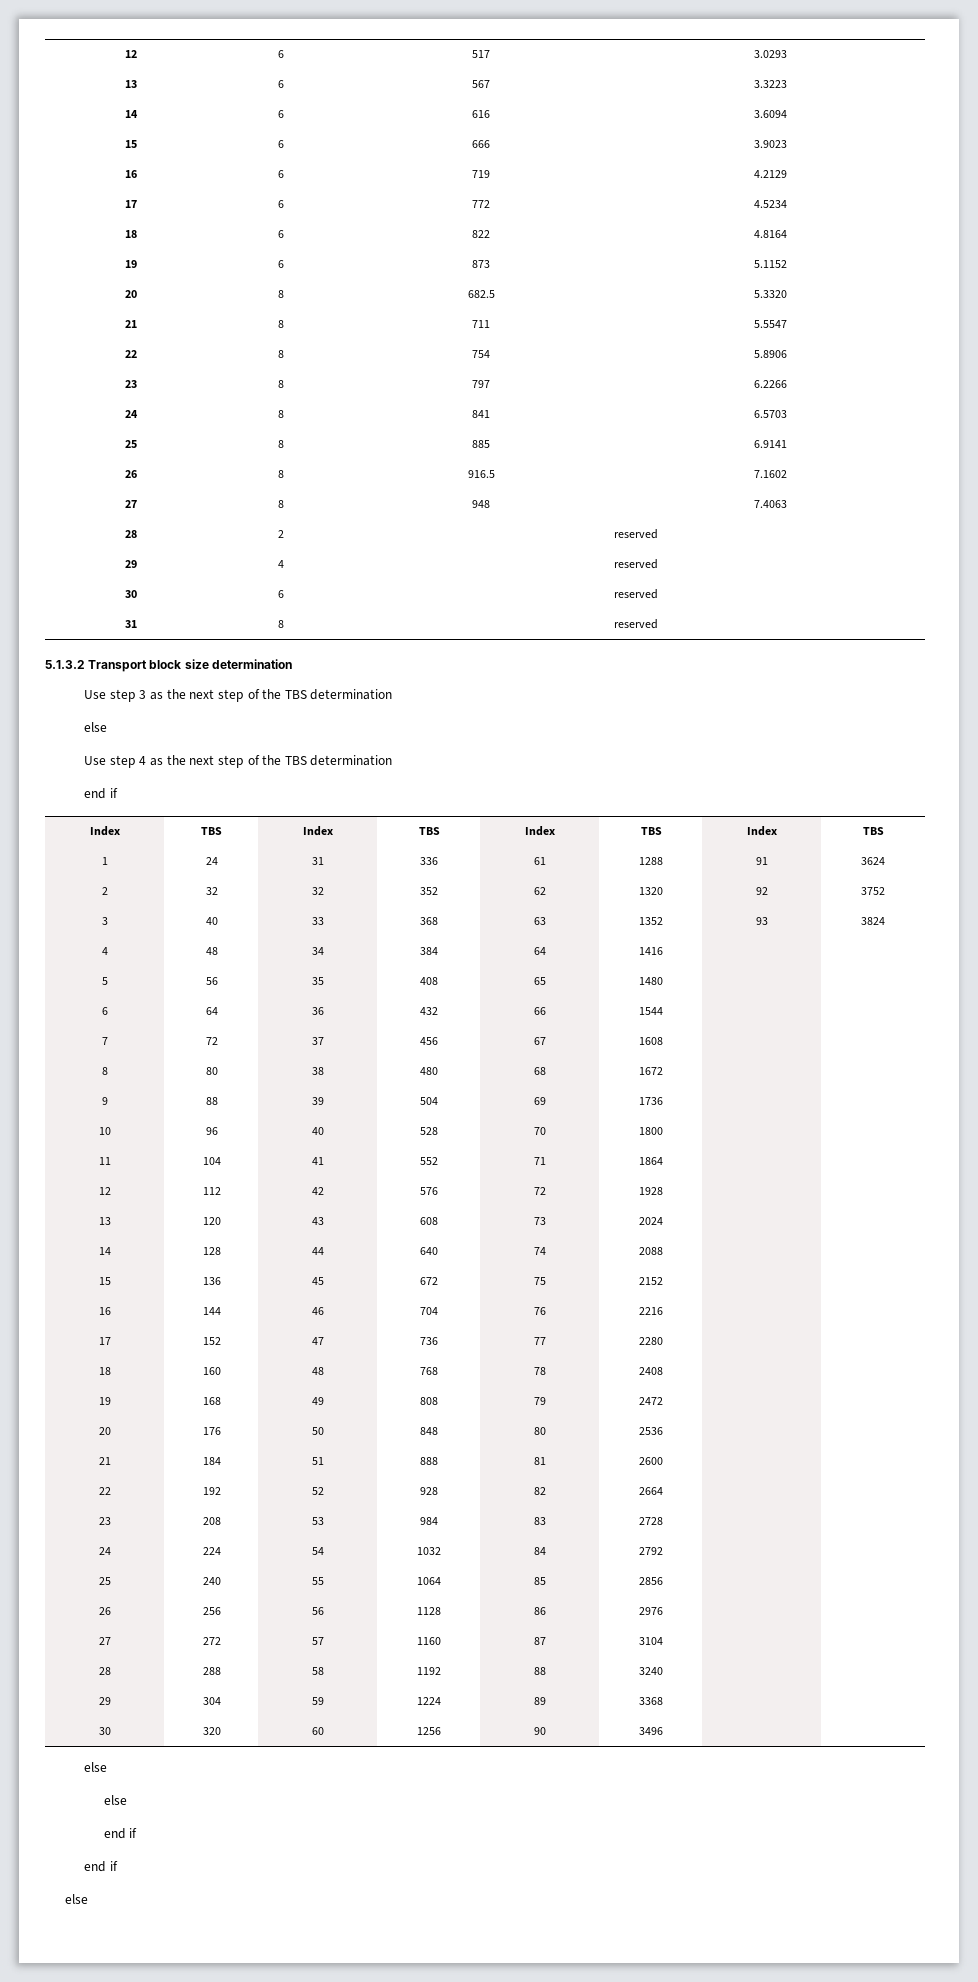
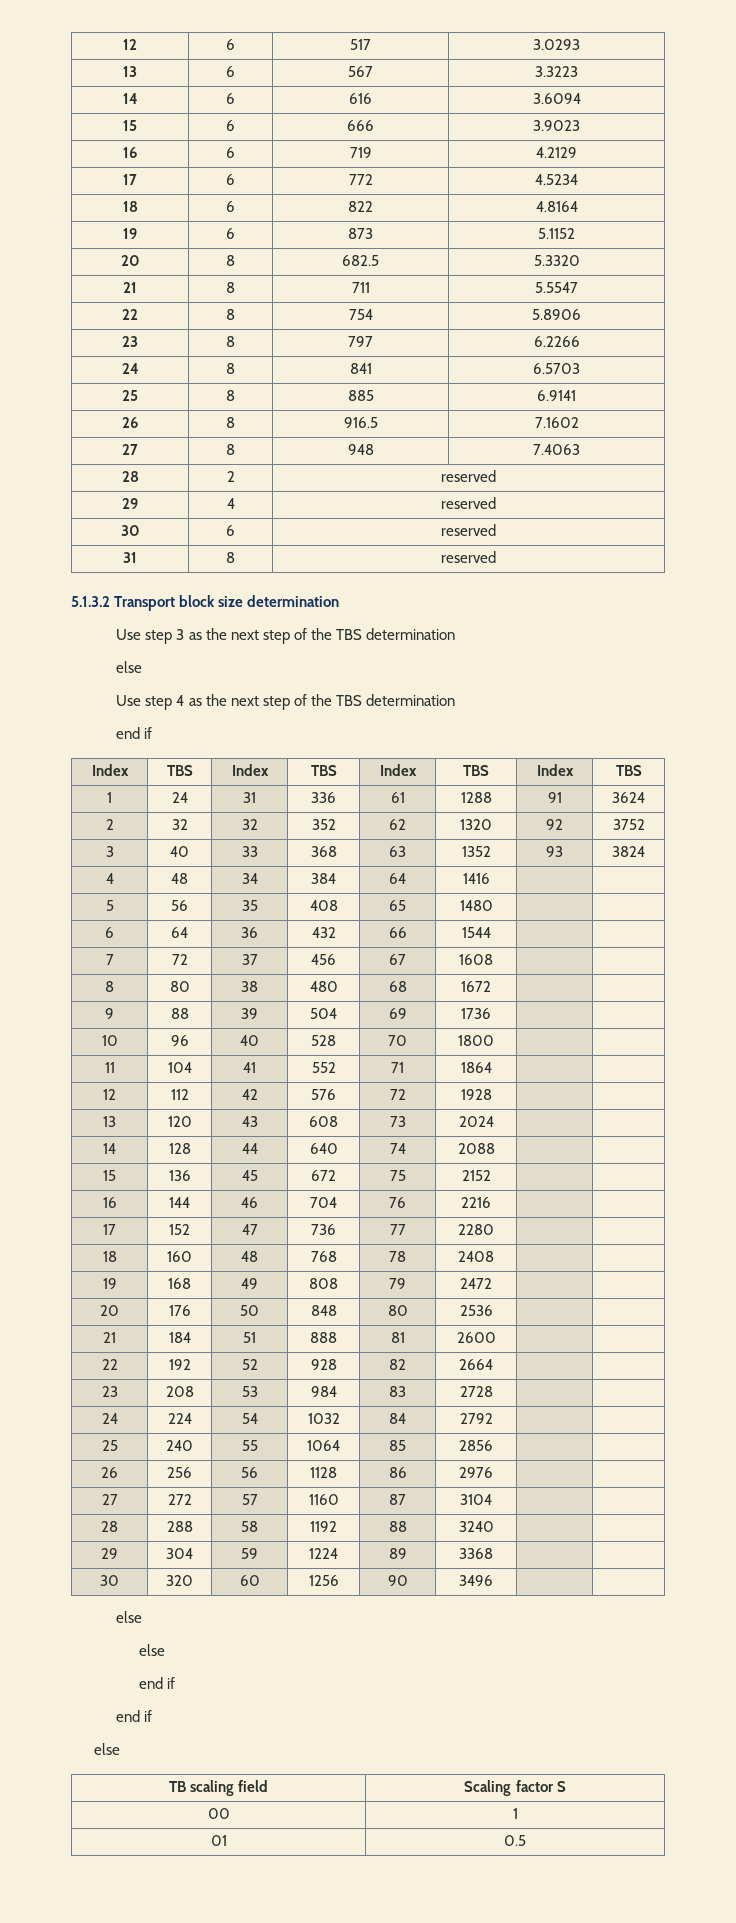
(88, 1899) none -> [168,1780,269,1796] [464,1780,566,1796] [207,1808,230,1819] [512,1808,518,1819] [210,1835,227,1846] [504,1835,526,1846] // TB scaling field | Scaling factor S // 00 | 1 // 01 | 0.5

